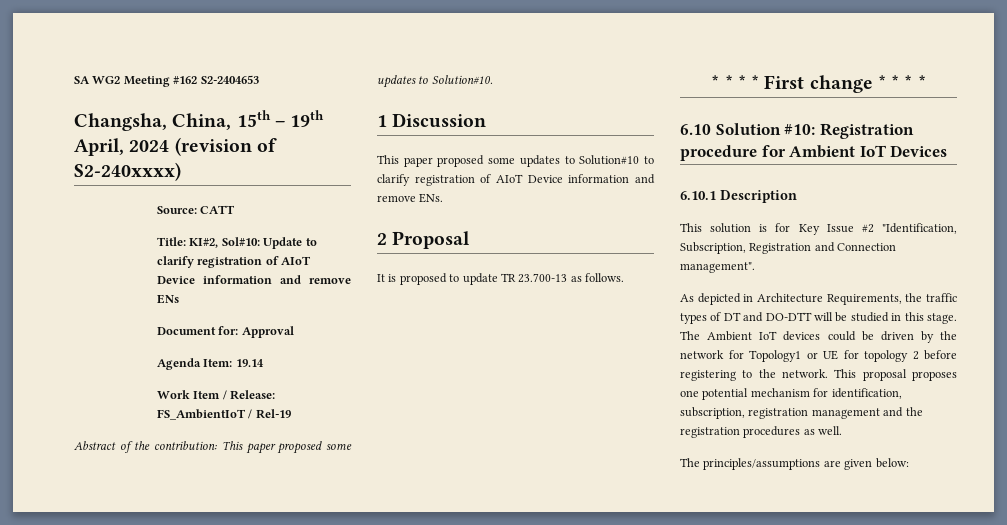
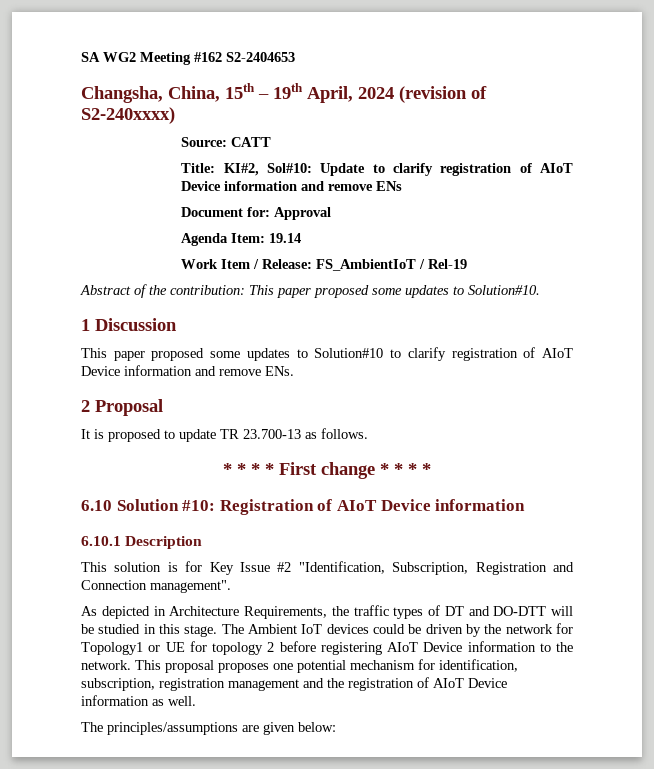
[680,145,948,161] procedure for Ambient IoT Devices -> [317,499,526,511] of AIoT Device information
(736, 375) none -> [387,641,536,652] AIoT Device information
[743,426,801,438] procedures -> [417,677,507,688] [81,695,149,706] of AIoT Device information

